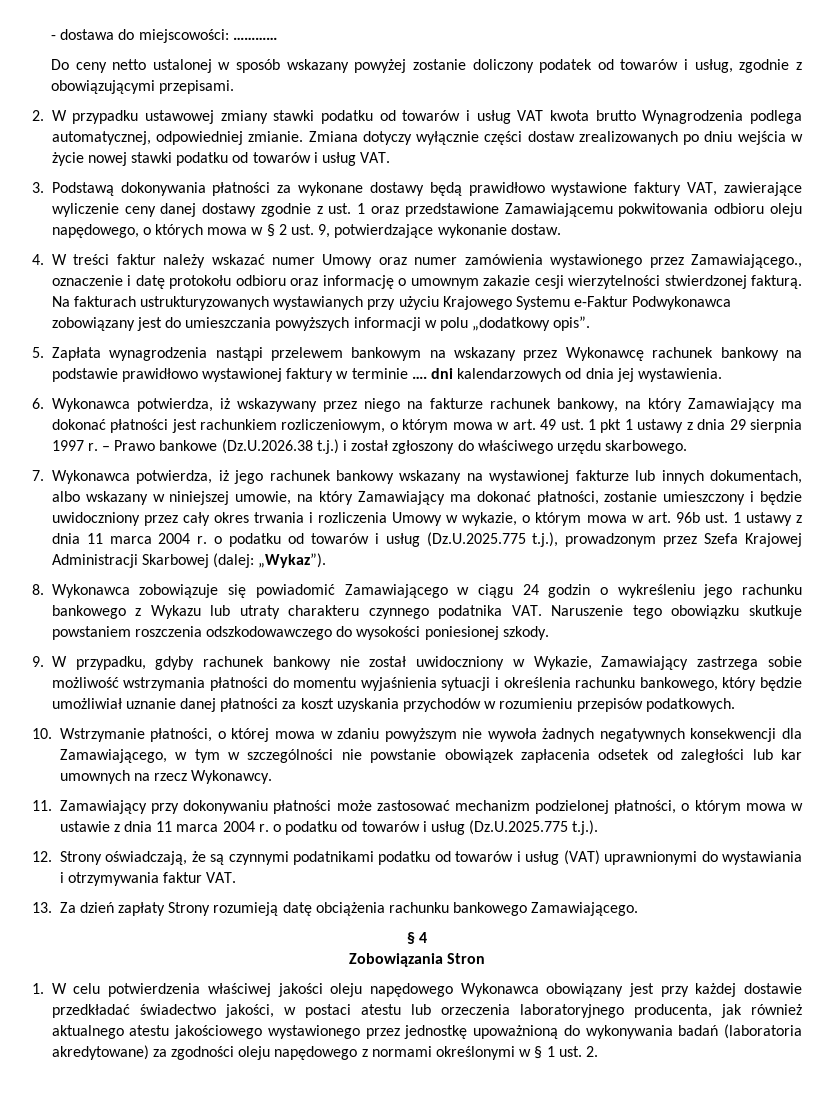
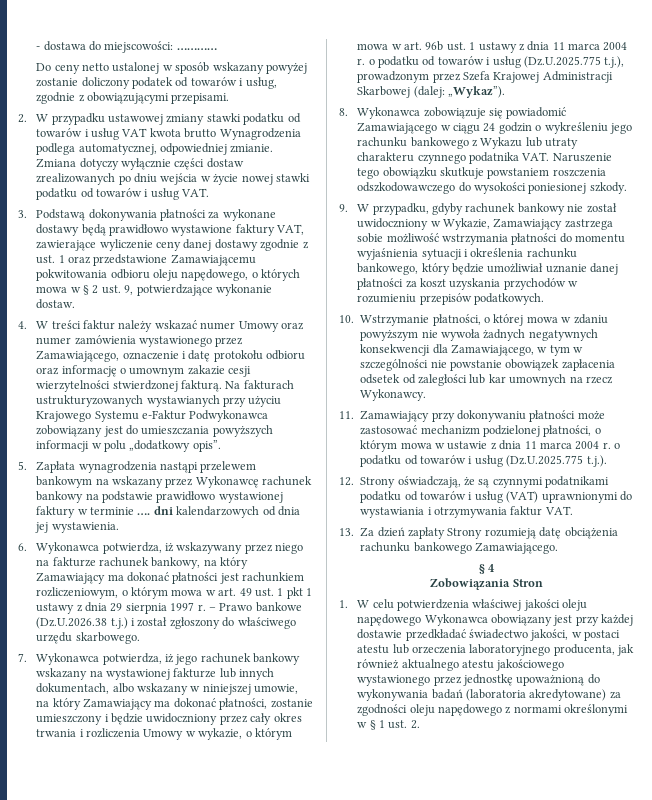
[691,254,802,268] Zamawiającego., -> [36,350,120,362] Zamawiającego,

